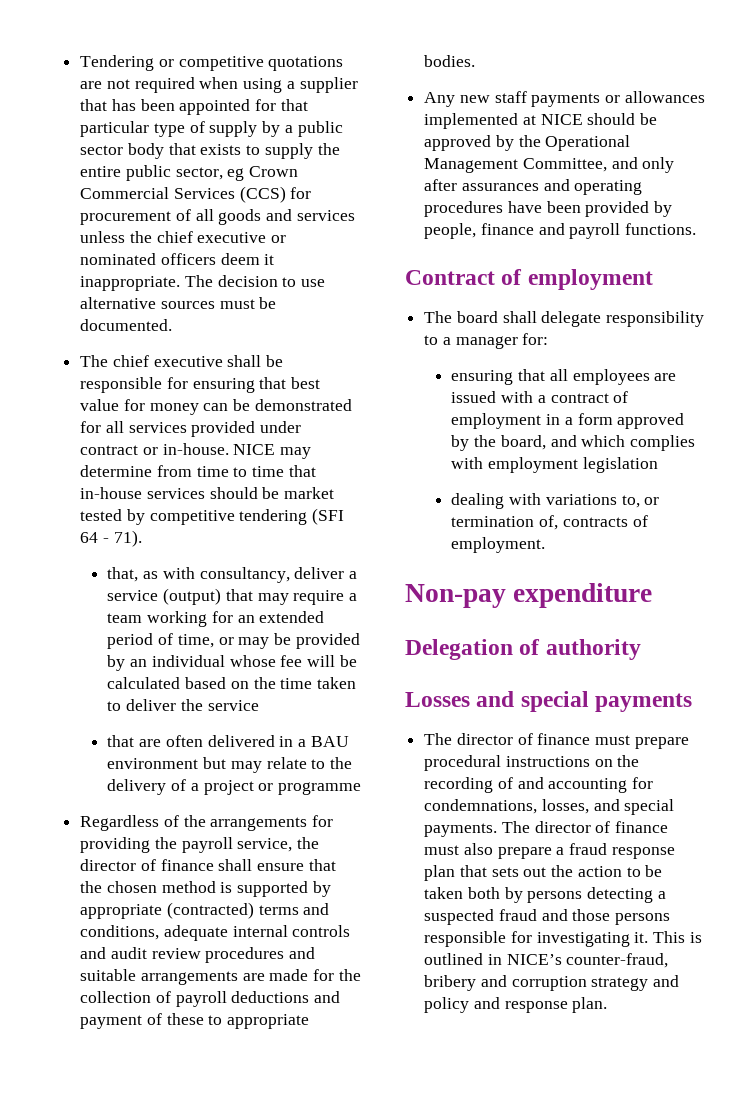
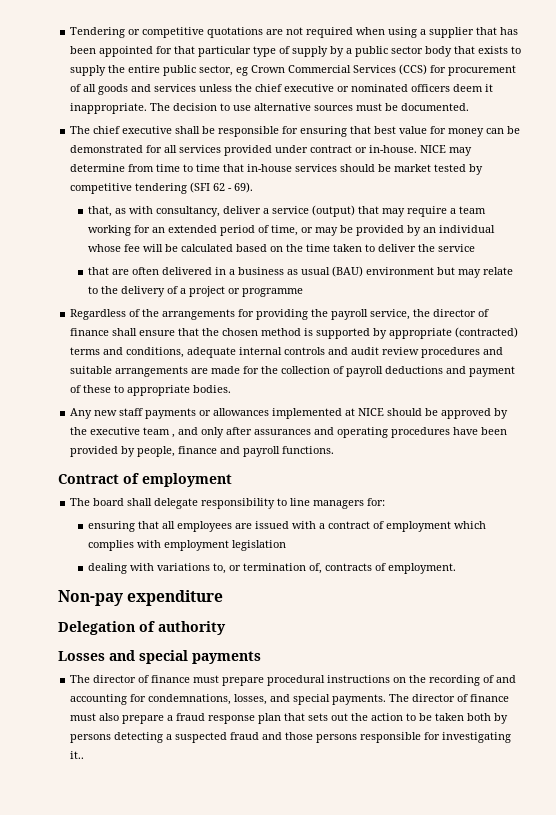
[80,530,142,547] 64 - 71). -> [213,182,254,193] 62 - 69).
[310,736,349,747] BAU -> [237,266,363,277] business as usual (BAU)
[545,135,631,151] [424,158,607,173] Operational Management Committee, -> [90,427,176,438] executive team ,
[442,336,518,349] a manager -> [290,498,365,509] line managers
[546,413,685,429] [451,435,577,451] in a form approved by the board, and -> (451, 526) none
[634,931,702,943] [424,953,669,968] [424,975,680,991] [424,997,608,1013] it. This is outlined in NICE’s counter-fraud, bribery and corruption strategy and policy and response plan. -> [70,751,85,759] it..

